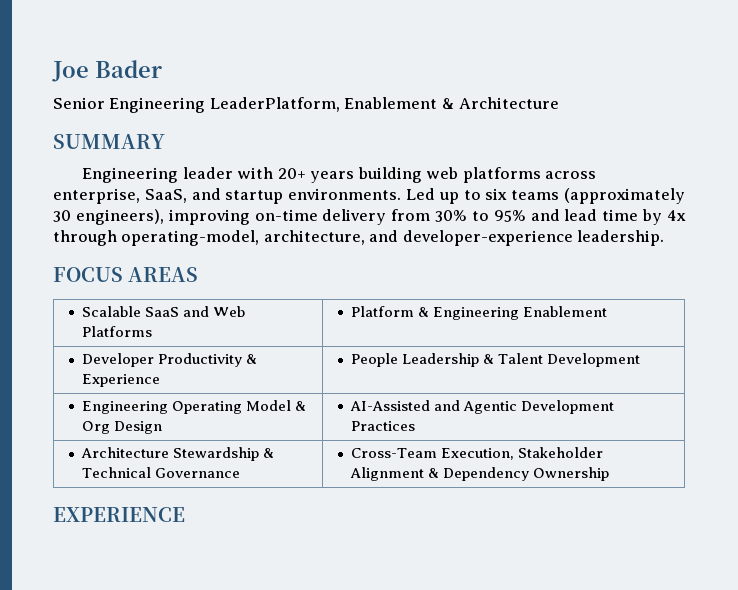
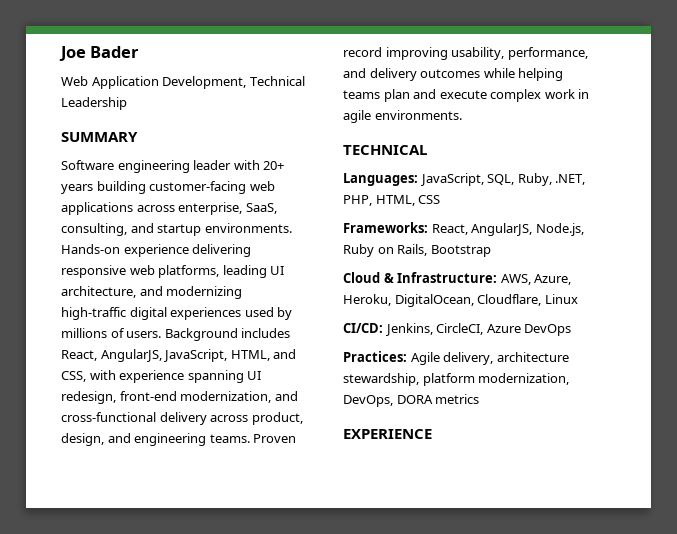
[53,97,560,113] Senior Engineering LeaderPlatform, Enablement & Architecture -> [61,76,305,89] [61,97,127,110] Web Application Development, Technical Leadership
[82,167,179,183] Engineering -> [61,160,190,173] Software engineering
[426,167,541,183] web platforms -> [149,181,275,194] [61,202,133,215] customer-facing web applications
(187, 196) none -> [61,223,127,236] consulting,
[406,188,686,204] [53,209,686,225] [53,230,665,246] [53,267,199,282] [82,306,246,317] [82,326,153,337] [351,306,608,320] [82,353,258,367] [82,374,161,387] [351,353,641,367] [82,400,307,414] [82,421,163,434] [350,400,615,414] [351,421,416,431] [81,447,275,461] [82,467,241,478] [351,447,604,460] [350,467,610,481] Led up to six teams (approximately 30 engineers), improving on-time delivery from 30% to 95% and lead time by 4x through operating-model, architecture, and developer-experience leadership. // FOCUS AREAS // Scalable SaaS and Web Platforms | Platform & Engineering Enablement // Developer Productivity & Experience | People Leadership & Talent Development // Engineering Operating Model & Org Design | AI-Assisted and Agentic Development Practices // Architecture Stewardship & Technical Governance | Cross-Team Execution, Stakeholder Alignment & Dependency Ownership -> [61,244,252,257] [61,265,285,278] [61,286,243,299] [61,307,293,320] [61,328,291,341] [61,349,297,362] [61,370,262,383] [61,391,298,404] [61,412,303,425] [61,433,297,446] [343,47,588,60] [343,68,564,81] [343,89,590,102] [343,110,462,123] [343,145,427,155] [343,173,586,186] [343,195,441,206] [343,222,584,236] [343,244,491,257] [343,272,572,285] [343,294,578,307] [343,323,572,336] [343,351,569,365] [343,373,570,386] [343,394,480,407] Hands-on experience delivering responsive web platforms, leading UI architecture, and modernizing high-traffic digital experiences used by millions of users. Background includes React, AngularJS, JavaScript, HTML, and CSS, with experience spanning UI redesign, front-end modernization, and cross-functional delivery across product, design, and engineering teams. Proven record improving usability, performance, and delivery outcomes while helping teams plan and execute complex work in agile environments. // TECHNICAL // Languages: JavaScript, SQL, Ruby, .NET, PHP, HTML, CSS // Frameworks: React, AngularJS, Node.js, Ruby on Rails, Bootstrap // Cloud & Infrastructure: AWS, Azure, Heroku, DigitalOcean, Cloudflare, Linux // CI/CD: Jenkins, CircleCI, Azure DevOps // Practices: Agile delivery, architecture stewardship, platform modernization, DevOps, DORA metrics

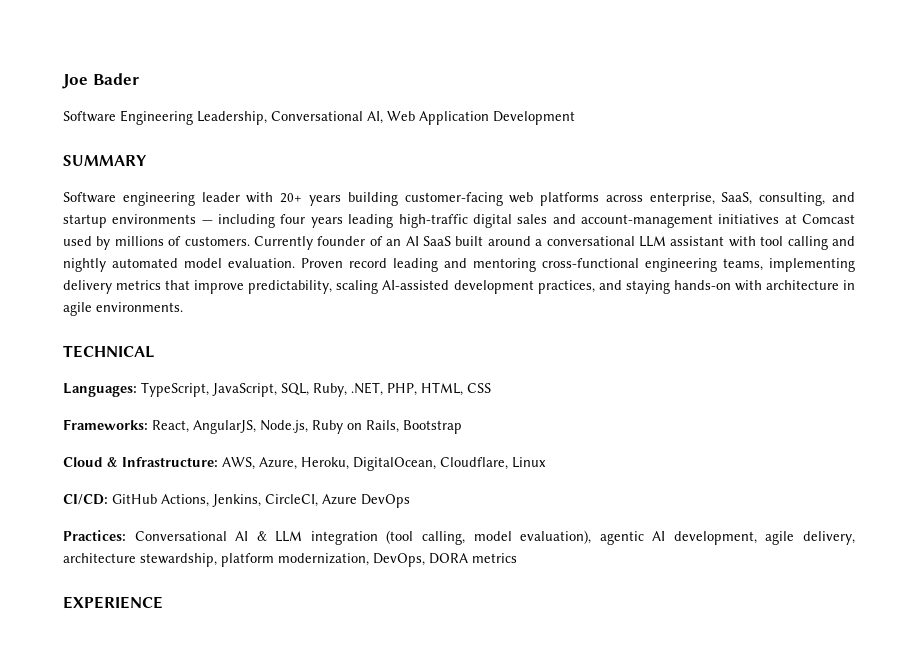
[61,76,305,89] [61,97,127,110] Web Application Development, Technical Leadership -> [63,110,575,125] Software Engineering Leadership, Conversational AI, Web Application Development
[61,202,133,215] applications -> [540,192,600,206] platforms
[204,223,292,233] [61,244,252,257] [61,265,285,278] [61,286,243,299] [61,307,293,320] [61,328,291,341] [61,349,297,362] [61,370,262,383] [61,391,298,404] [61,412,303,425] [61,433,297,446] [343,47,588,60] [343,68,564,81] [343,89,575,102] environments. Hands-on experience delivering responsive web platforms, leading UI architecture, and modernizing high-traffic digital experiences used by millions of users. Background includes React, AngularJS, JavaScript, HTML, and CSS, with experience spanning UI redesign, front-end modernization, and cross-functional delivery across product, design, and engineering teams. Proven record improving usability, performance, and delivery outcomes while helping teams plan and execute complex work -> [112,214,855,228] [63,236,855,250] [63,258,855,272] [63,280,839,294] environments — including four years leading high-traffic digital sales and account-management initiatives at Comcast used by millions of customers. Currently founder of an AI SaaS built around a conversational LLM assistant with tool calling and nightly automated model evaluation. Proven record leading and mentoring cross-functional engineering teams, implementing delivery metrics that improve predictability, scaling AI-assisted development practices, and staying hands-on with architecture
(418, 179) none -> [141,382,209,397] TypeScript,
(383, 328) none -> [112,494,209,507] GitHub Actions,
[410,352,440,365] Agile -> [134,530,795,545] Conversational AI & LLM integration (tool calling, model evaluation), agentic AI development, agile

